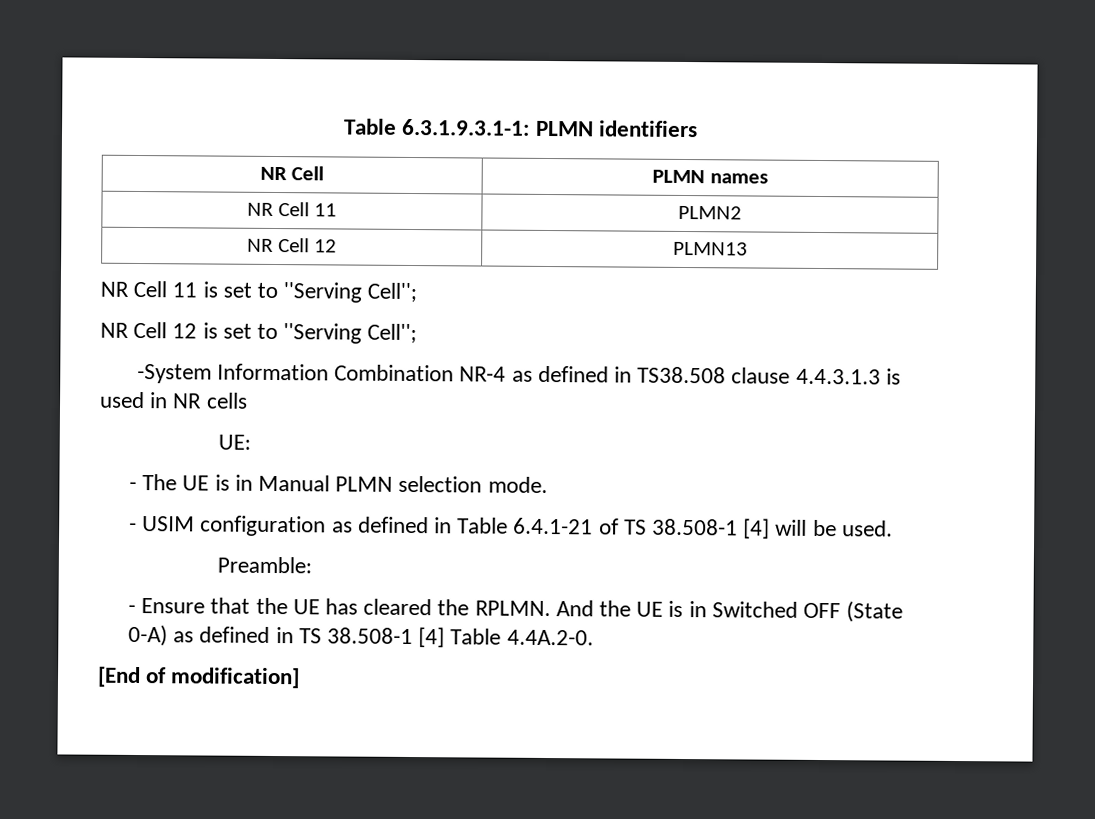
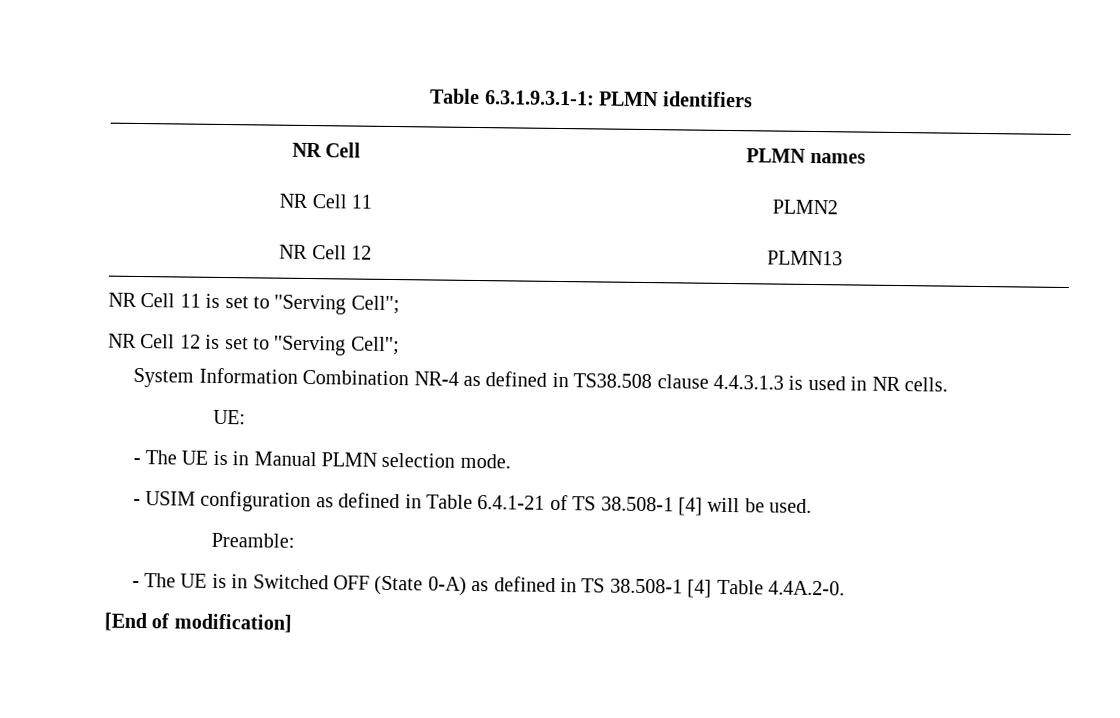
[136,363,212,384] -System -> [133,367,195,388] System
[205,392,248,409] cells -> [904,377,949,392] cells.
[141,597,631,617] Ensure that the UE has cleared the RPLMN. And the -> [143,573,176,588] The

